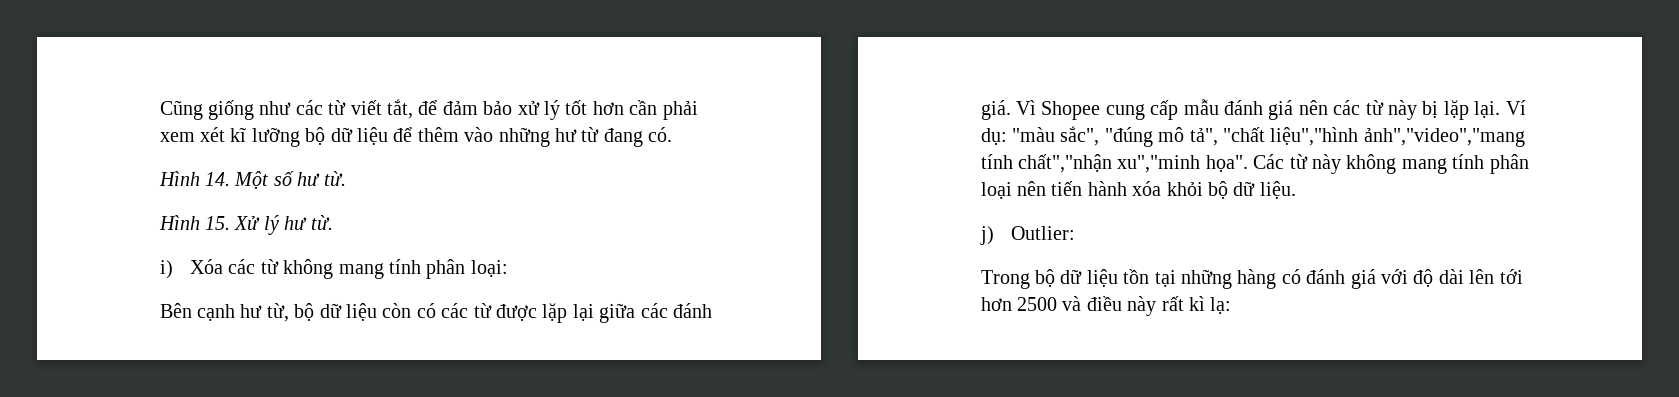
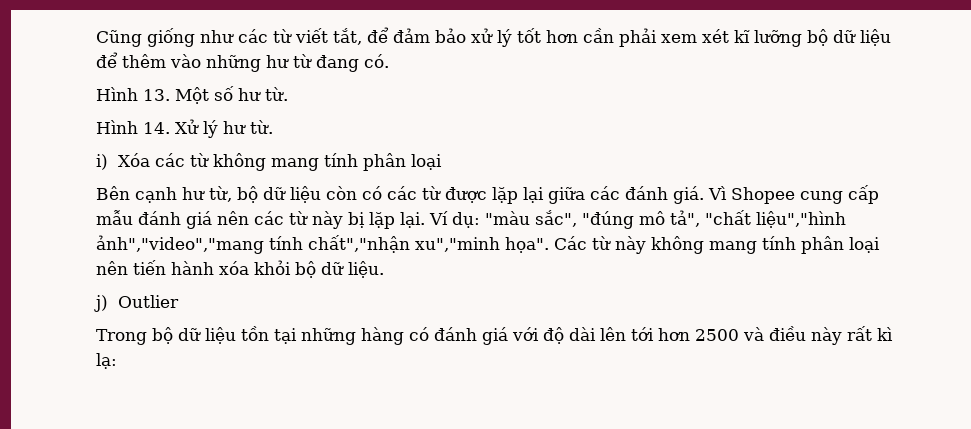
[204,172,230,186] 14. -> [142,89,170,101] 13.
[204,216,230,230] 15. -> [142,122,170,134] 14.
[470,260,508,277] loại: -> [411,154,443,170] loại
[1011,226,1076,240] Outlier: -> [118,295,180,308] Outlier

